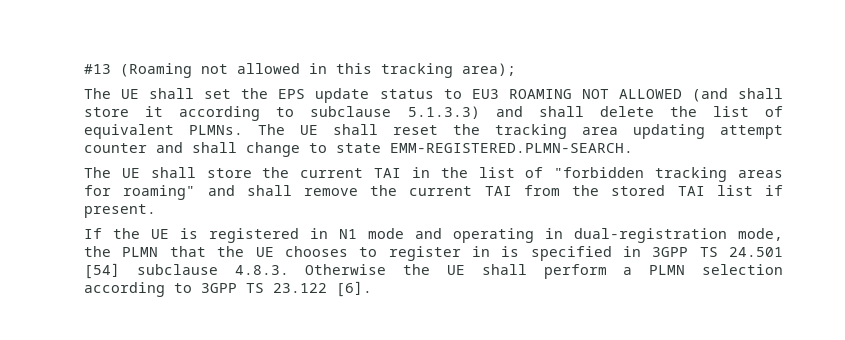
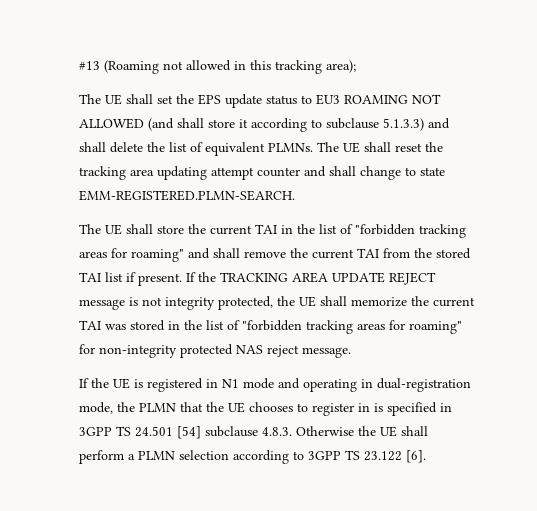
(157, 211) none -> [185,272,436,285] [78,296,475,310] [78,320,462,334] [78,344,351,358] If the TRACKING AREA UPDATE REJECT message is not integrity protected, the UE shall memorize the current TAI was stored in the list of "forbidden tracking areas for roaming" for non-integrity protected NAS reject message.

